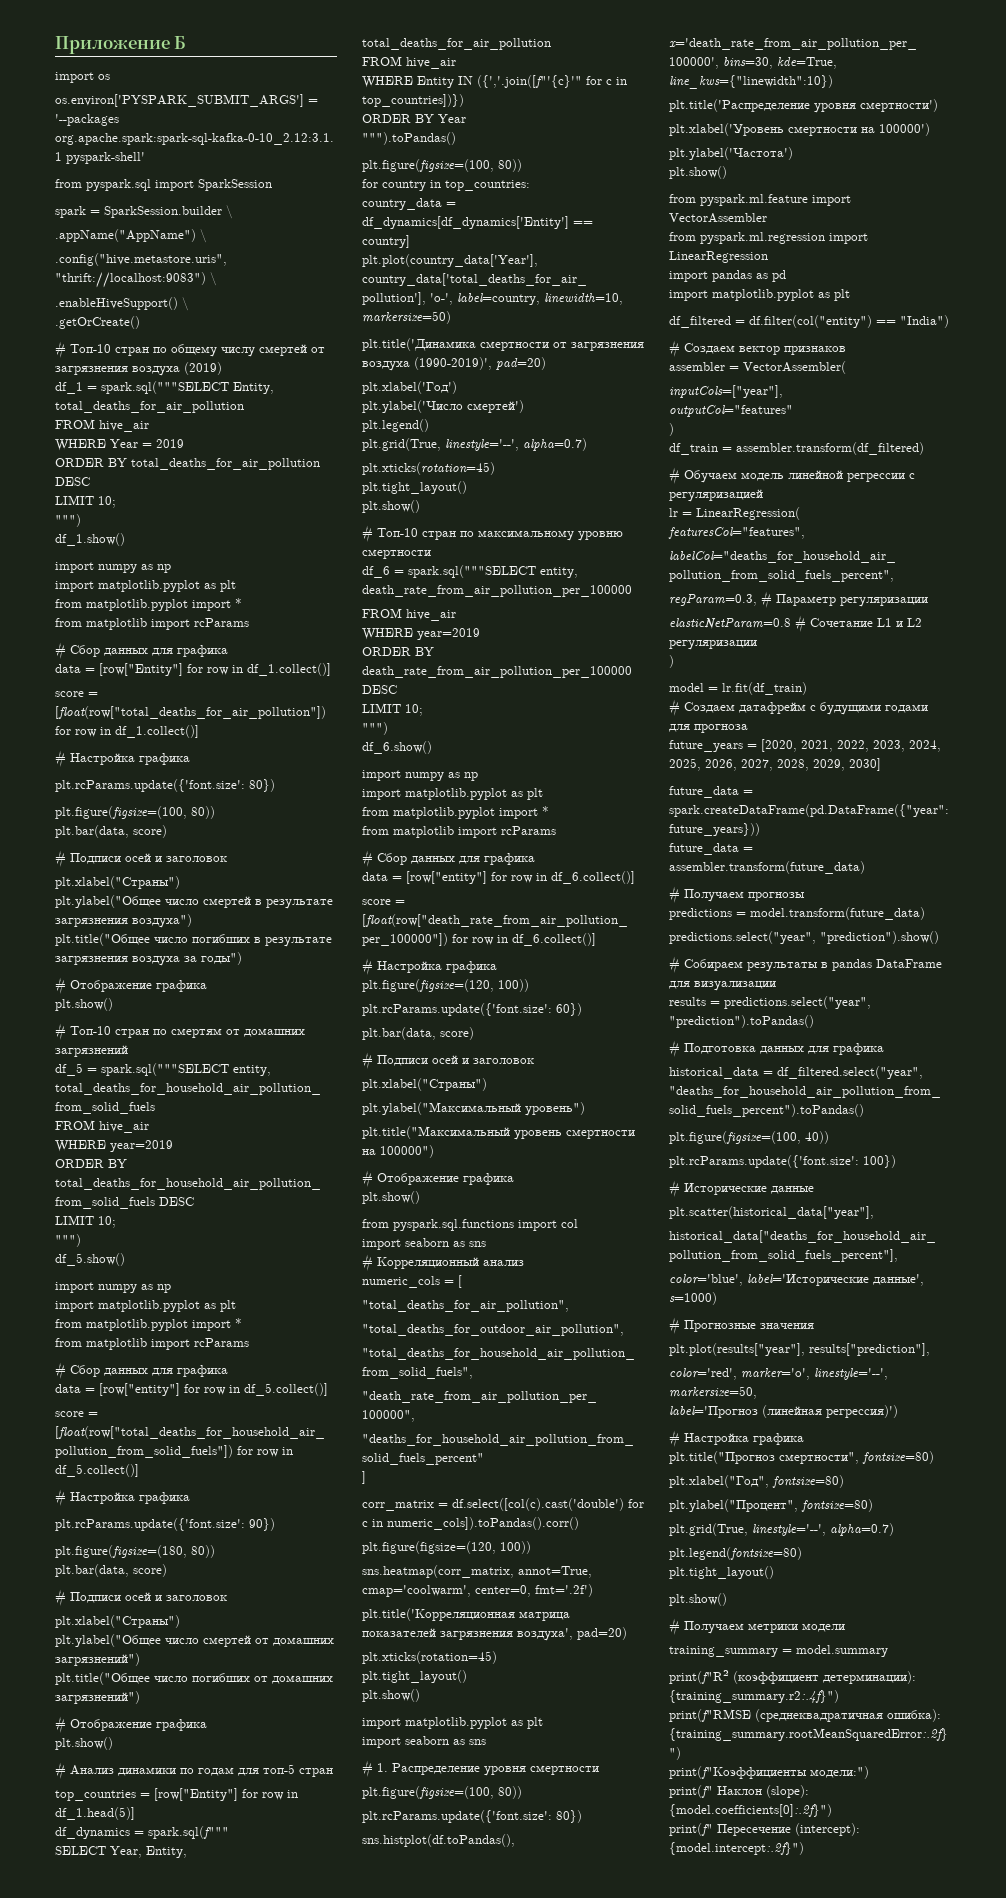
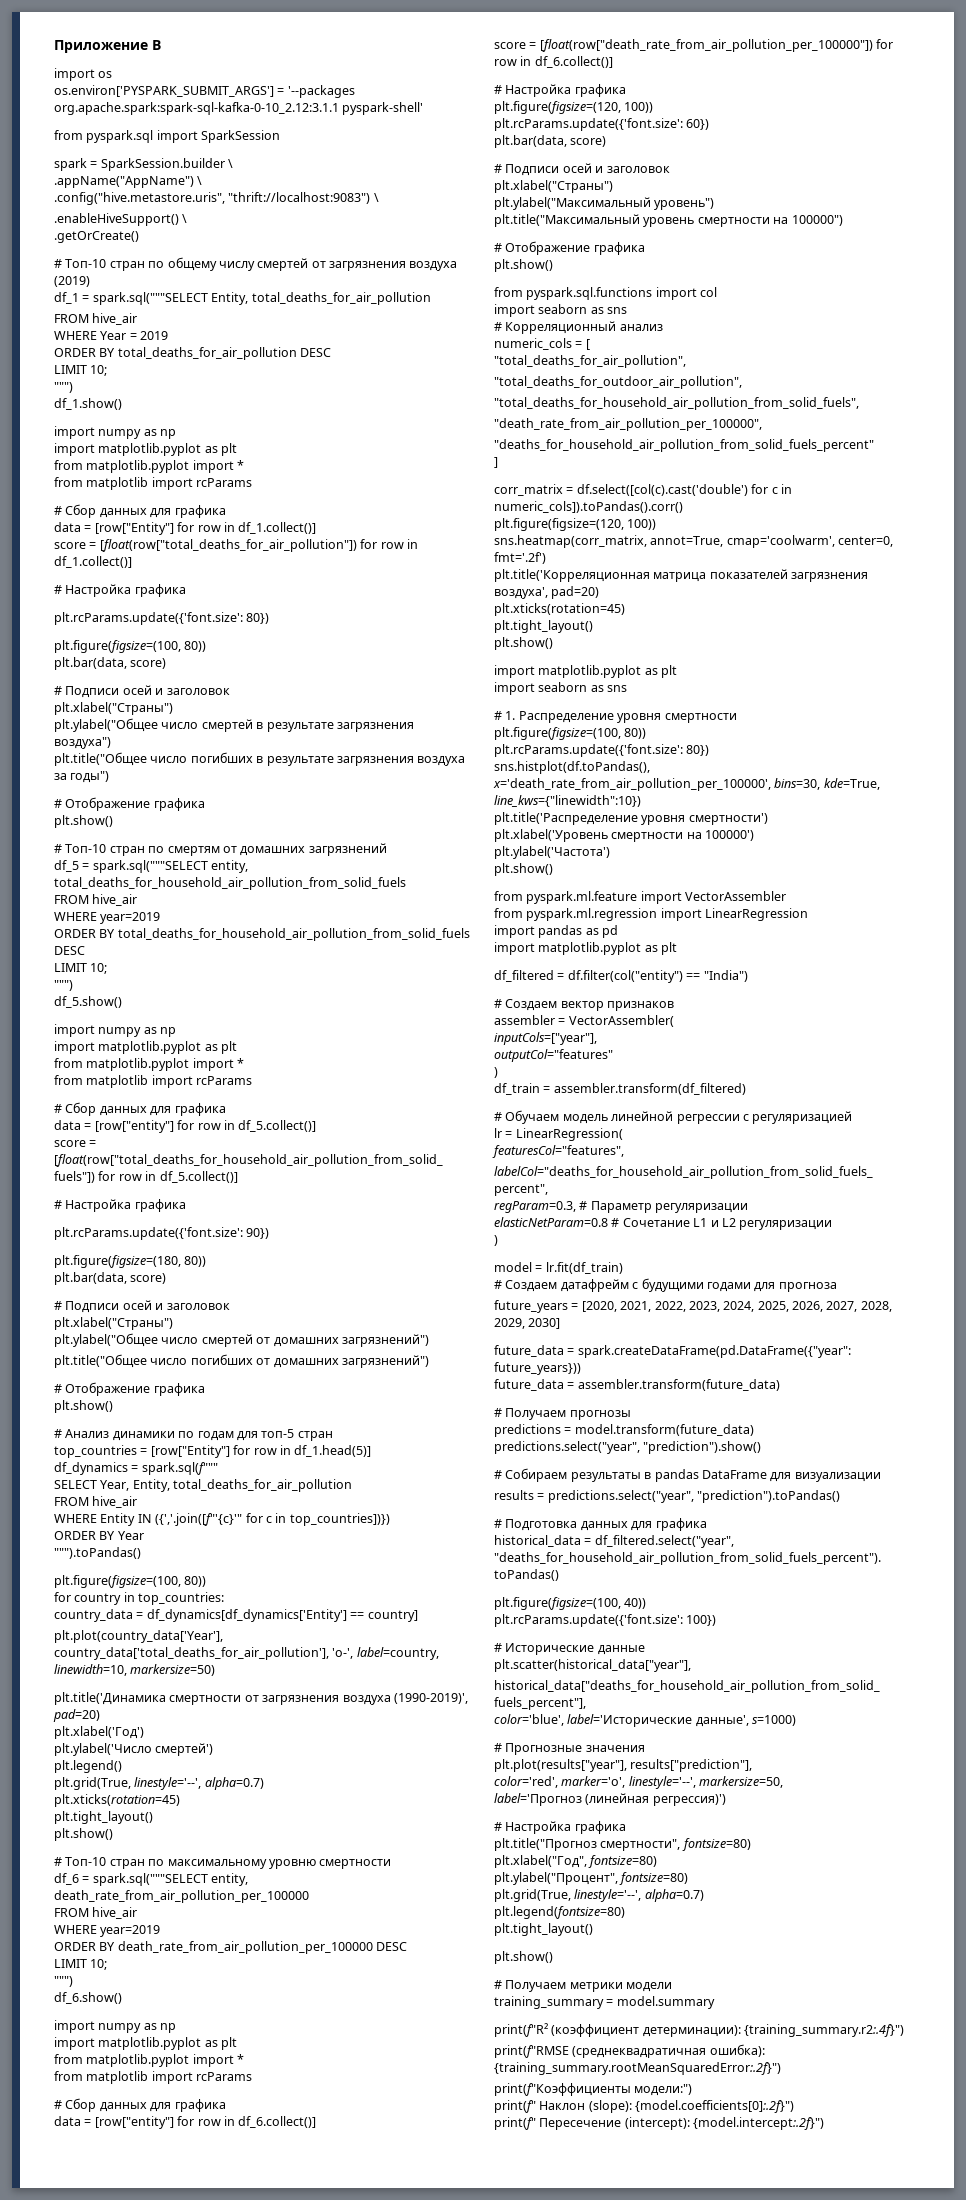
[174,36,186,49] Б -> [152,40,161,50] В

